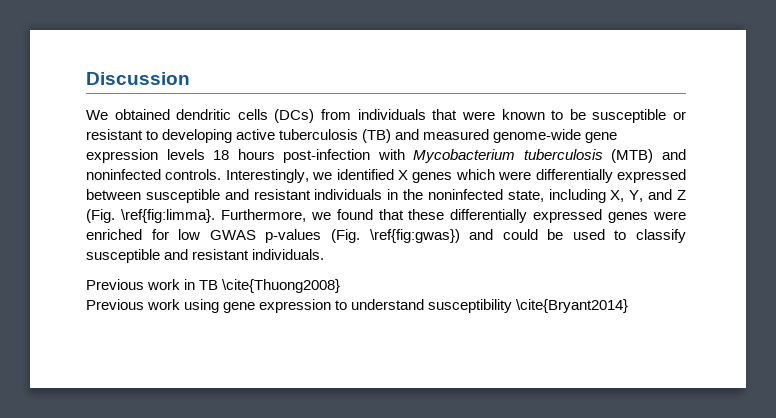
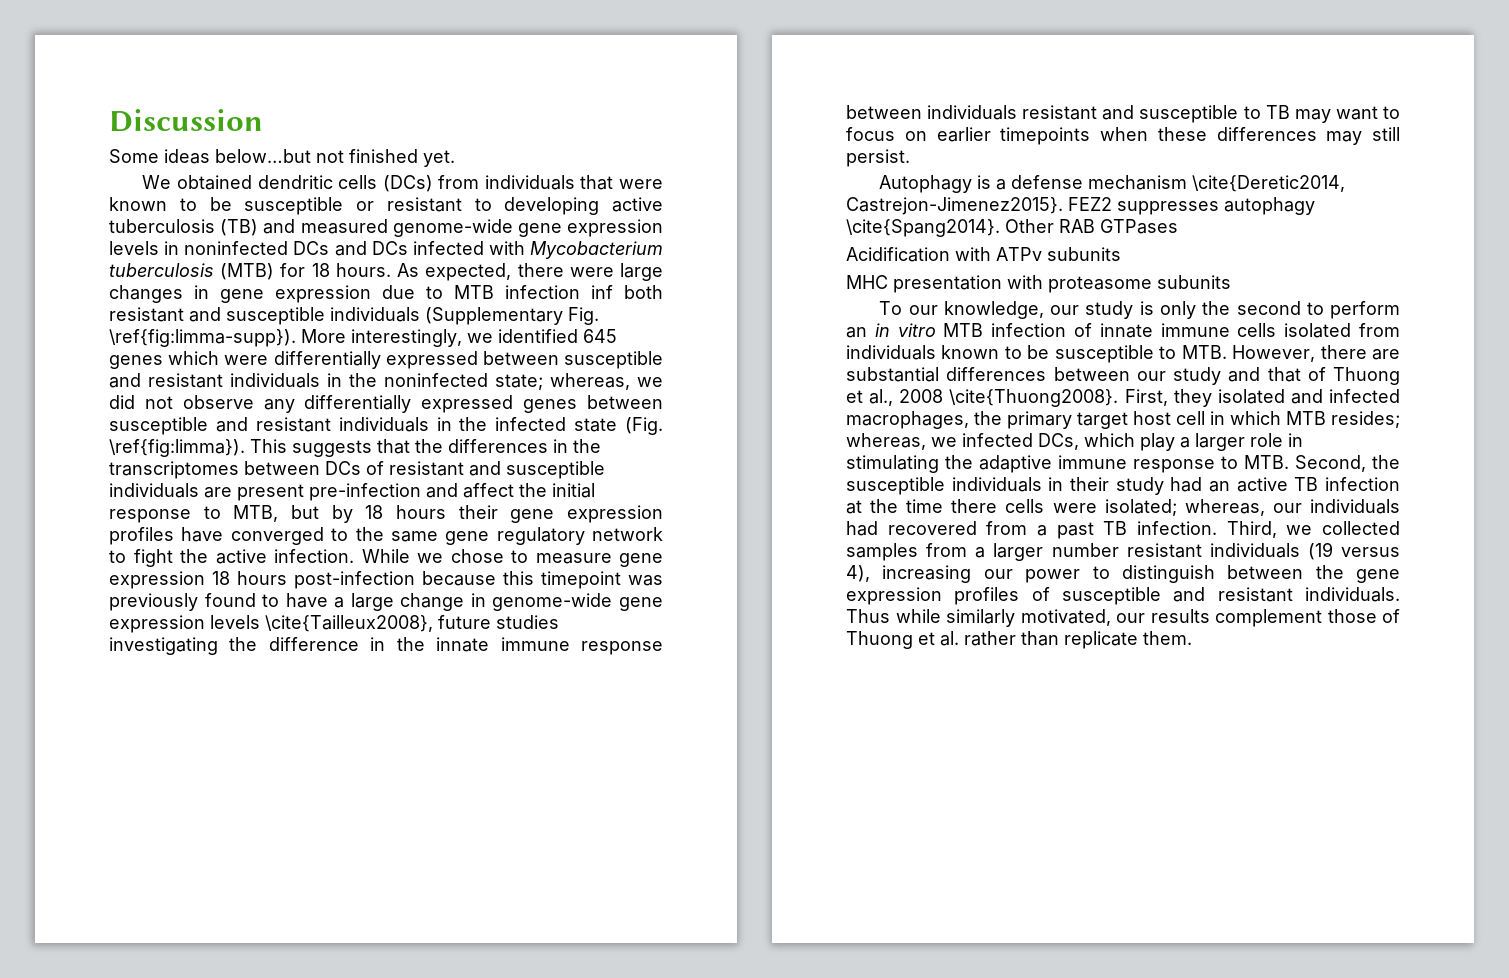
(190, 78) none -> [109,149,455,167] // Some ideas below…but not finished yet.
[213,149,686,163] [86,169,309,183] 18 hours post-infection with Mycobacterium tuberculosis (MTB) and noninfected controls. Interestingly, -> [164,241,663,259] [109,263,663,281] [109,285,663,303] [109,307,599,325] [109,329,462,347] in noninfected DCs and DCs infected with Mycobacterium tuberculosis (MTB) for 18 hours. As expected, there were large changes in gene expression due to MTB infection inf both resistant and susceptible individuals (Supplementary Fig. \ref{fig:limma-supp}). More interestingly,
[398,170,408,180] X -> [583,329,617,343] 645
[507,189,686,203] [86,209,686,223] [86,229,686,243] [86,249,325,263] [86,279,341,293] [86,299,629,313] state, including X, Y, and Z (Fig. \ref{fig:limma}. Furthermore, we found that these differentially expressed genes were enriched for low GWAS p-values (Fig. \ref{fig:gwas}) and could be used to classify susceptible and resistant individuals. // Previous work in TB \cite{Thuong2008} // Previous work using gene expression to understand susceptibility \cite{Bryant2014} -> [495,373,663,390] [109,395,663,413] [109,417,663,435] [109,439,601,457] [109,461,605,479] [109,483,595,501] [109,505,663,523] [109,527,663,545] [109,549,663,567] [109,571,663,589] [109,593,663,611] [109,615,559,633] [109,637,663,655] [846,105,1400,123] [846,127,1400,145] [846,149,910,167] [879,175,1346,193] [846,197,1315,215] [846,219,1178,237] [846,247,1121,262] [846,275,1231,293] [879,301,1400,319] [846,323,1400,338] [846,345,1400,363] [846,367,1400,385] [846,389,1400,407] [846,411,1400,429] [846,433,1303,451] [846,455,1400,473] [846,477,1400,495] [846,499,1400,516] [846,521,1400,539] [846,542,1400,561] [846,565,1400,583] [846,587,1400,605] [846,609,1400,627] [846,631,1192,649] state; whereas, we did not observe any differentially expressed genes between susceptible and resistant individuals in the infected state (Fig. \ref{fig:limma}). This suggests that the differences in the transcriptomes between DCs of resistant and susceptible individuals are present pre-infection and affect the initial response to MTB, but by 18 hours their gene expression profiles have converged to the same gene regulatory network to fight the active infection. While we chose to measure gene expression 18 hours post-infection because this timepoint was previously found to have a large change in genome-wide gene expression levels \cite{Tailleux2008}, future studies investigating the difference in the innate immune response between individuals resistant and susceptible to TB may want to focus on earlier timepoints when these differences may still persist. // Autophagy is a defense mechanism \cite{Deretic2014, Castrejon-Jimenez2015}. FEZ2 suppresses autophagy \cite{Spang2014}. Other RAB GTPases // Acidification with ATPv subunits // MHC presentation with proteasome subunits // To our knowledge, our study is only the second to perform an in vitro MTB infection of innate immune cells isolated from individuals known to be susceptible to MTB. However, there are substantial differences between our study and that of Thuong et al., 2008 \cite{Thuong2008}. First, they isolated and infected macrophages, the primary target host cell in which MTB resides; whereas, we infected DCs, which play a larger role in stimulating the adaptive immune response to MTB. Second, the susceptible individuals in their study had an active TB infection at the time there cells were isolated; whereas, our individuals had recovered from a past TB infection. Third, we collected samples from a larger number resistant individuals (19 versus 4), increasing our power to distinguish between the gene expression profiles of susceptible and resistant individuals. Thus while similarly motivated, our results complement those of Thuong et al. rather than replicate them.

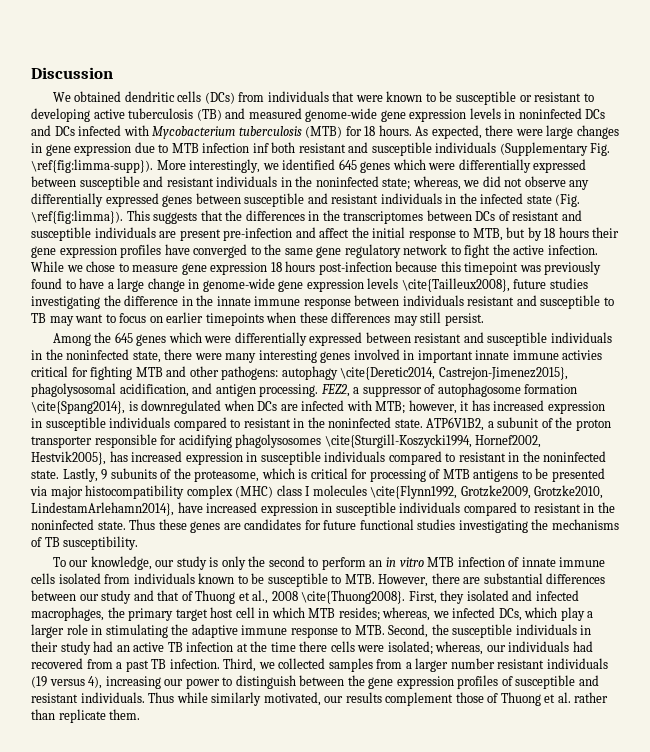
[109,149,455,167] // Some ideas below…but not finished yet. -> (113, 73) none
[879,175,1346,193] [846,197,1315,215] [846,219,1178,237] [846,247,1121,262] [846,275,1231,293] Autophagy is a defense mechanism \cite{Deretic2014, Castrejon-Jimenez2015}. FEZ2 suppresses autophagy \cite{Spang2014}. Other RAB GTPases // Acidification with ATPv subunits // MHC presentation with proteasome subunits -> [52,332,612,346] [31,349,603,363] [31,366,568,380] [31,383,578,397] [31,400,605,414] [31,417,611,431] [31,434,542,448] [31,451,607,465] [31,468,605,482] [30,485,604,499] [31,502,615,516] [31,519,619,533] [31,536,139,550] Among the 645 genes which were differentially expressed between resistant and susceptible individuals in the noninfected state, there were many interesting genes involved in important innate immune activies critical for fighting MTB and other pathogens: autophagy \cite{Deretic2014, Castrejon-Jimenez2015}, phagolysosomal acidification, and antigen processing. FEZ2, a suppressor of autophagosome formation \cite{Spang2014}, is downregulated when DCs are infected with MTB; however, it has increased expression in susceptible individuals compared to resistant in the noninfected state. ATP6V1B2, a subunit of the proton transporter responsible for acidifying phagolysosomes \cite{Sturgill-Koszycki1994, Hornef2002, Hestvik2005}, has increased expression in susceptible individuals compared to resistant in the noninfected state. Lastly, 9 subunits of the proteasome, which is critical for processing of MTB antigens to be presented via major histocompatibility complex (MHC) class I molecules \cite{Flynn1992, Grotzke2009, Grotzke2010, LindestamArlehamn2014}, have increased expression in susceptible individuals compared to resistant in the noninfected state. Thus these genes are candidates for future functional studies investigating the mechanisms of TB susceptibility.

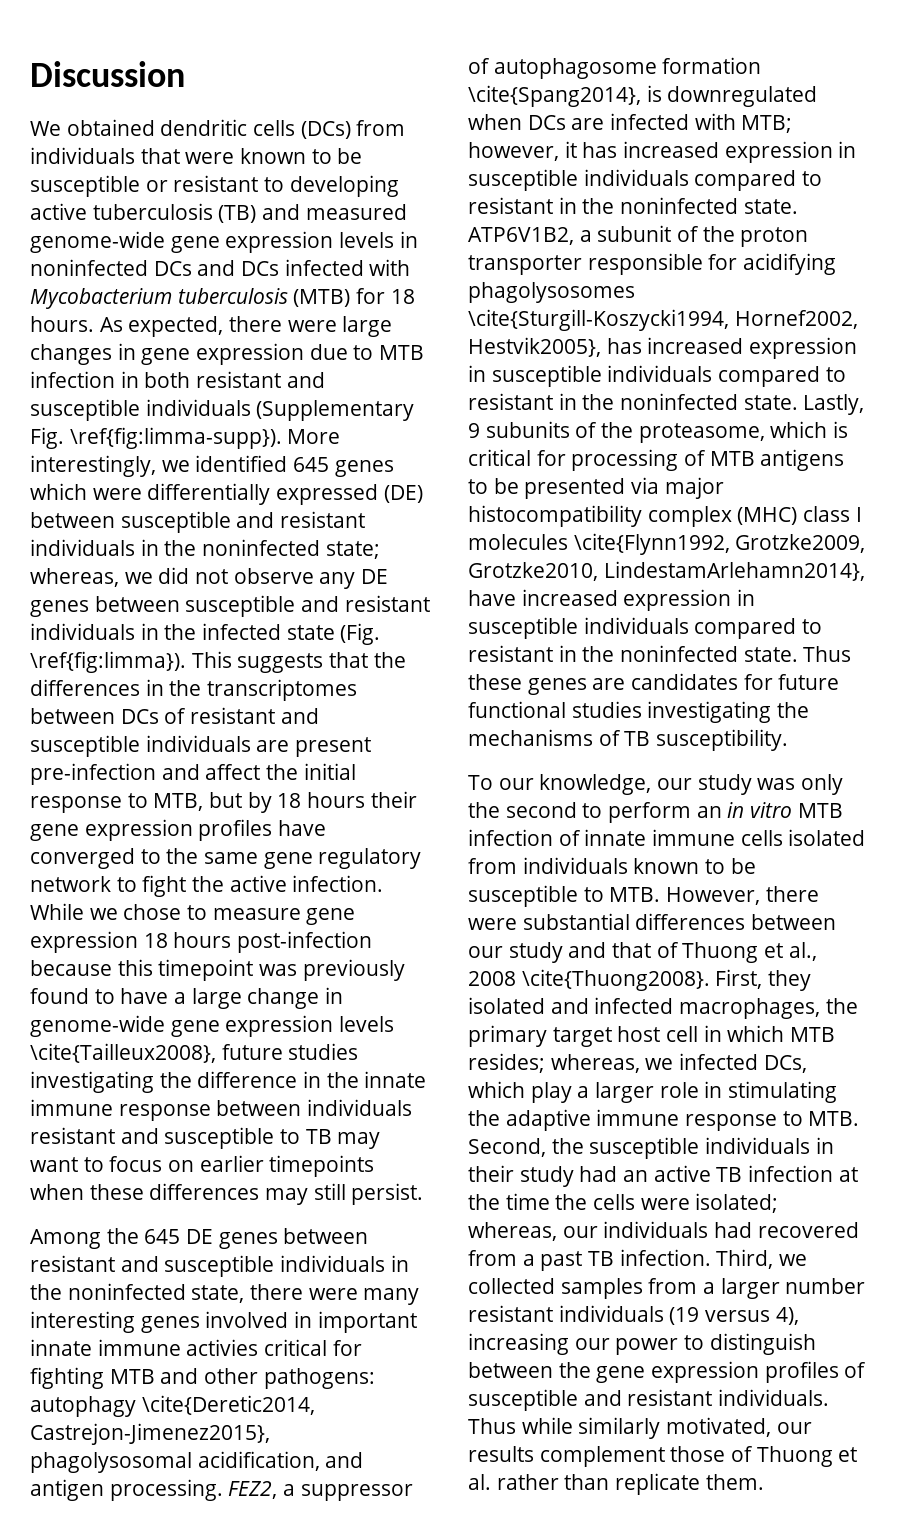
[252,143,269,153] inf -> [120,371,139,388] in
(587, 166) none -> [383,485,423,503] (DE)
[31,193,159,207] differentially expressed -> [361,569,389,584] DE
[136,332,363,346] genes which were differentially expressed -> [186,1229,278,1249] DE genes
[209,557,219,567] is -> [757,778,796,790] was
[463,577,481,584] are -> [468,918,517,930] were
[299,641,328,652] there -> [555,1194,588,1210] the

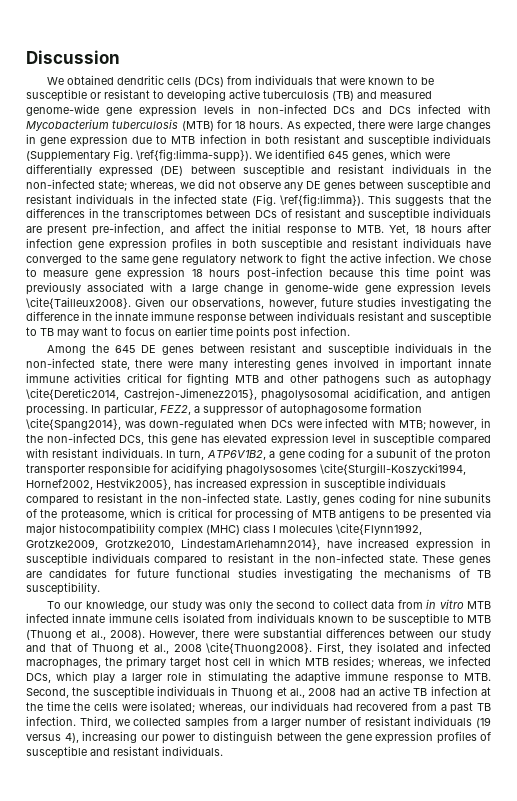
[30,259,148,276] noninfected -> [257,104,327,114] non-infected
[287,429,341,444] [30,455,190,477] More interestingly, we -> [255,151,272,159] We
[334,460,394,477] genes -> [352,152,387,161] genes,
[202,539,321,556] noninfected -> [26,179,95,189] non-infected
[30,763,156,785] pre-infection -> [92,223,165,236] pre-infection,
[153,791,417,813] [30,819,273,841] MTB, but by 18 hours their gene expression profiles -> [357,224,491,235] [26,238,462,251] MTB. Yet, 18 hours after infection gene expression profiles in both susceptible and resistant individuals
[30,903,118,920] While we -> [438,255,456,263] We
[158,959,405,981] [30,988,169,1004] timepoint was previously found to have -> [406,267,491,280] [26,282,174,295] time point was previously associated with
[30,1043,216,1063] \cite{Tailleux2008}, -> [26,297,317,309] \cite{Tailleux2008}. Given our observations, however,
[269,1155,375,1177] [30,1183,424,1205] timepoints when these differences may still persist. -> [210,326,350,339] time points post infection.
[67,1283,186,1300] noninfected -> [26,358,95,368] non-infected
[186,1339,259,1356] activies -> [74,373,122,383] activities
[263,1368,375,1389] pathogens: -> [322,374,429,386] pathogens such as
(223, 1490) none -> [91,403,157,416] In particular,
[646,85,818,107] is downregulated -> [124,419,235,430] was down-regulated
[571,118,605,130] are -> [296,421,322,428] were
[564,141,857,163] [468,169,823,191] [468,197,798,214] [468,227,574,245] it has increased expression in susceptible individuals compared to resistant in the noninfected state. ATP6V1B2, -> [480,418,491,428] [26,433,491,446] [26,448,364,460] in the non-infected DCs, this gene has elevated expression level in susceptible compared with resistant individuals. In turn, ATP6V1B2, a gene coding for
[620,393,739,410] noninfected -> [180,493,250,503] non-infected
[468,423,480,438] 9 -> [323,493,441,505] genes coding for nine
[620,645,852,662] [468,674,522,690] noninfected state. Thus these -> [314,553,455,563] non-infected state. These
[608,802,722,823] perform an -> [333,600,423,609] collect data from
[468,829,581,846] infection of -> [26,613,69,623] infected
[609,887,661,902] MTB. -> [467,615,492,623] [26,629,145,640] MTB (Thuong et al., 2008).
[468,1165,574,1187] their study -> [231,687,337,698] Thuong et al., 2008
(866, 1286) none -> [349,717,361,726] of
[468,1417,812,1439] [468,1446,858,1467] [468,1473,764,1495] Thus while similarly motivated, our results complement those of Thuong et al. rather than replicate them. -> (223, 751) none

